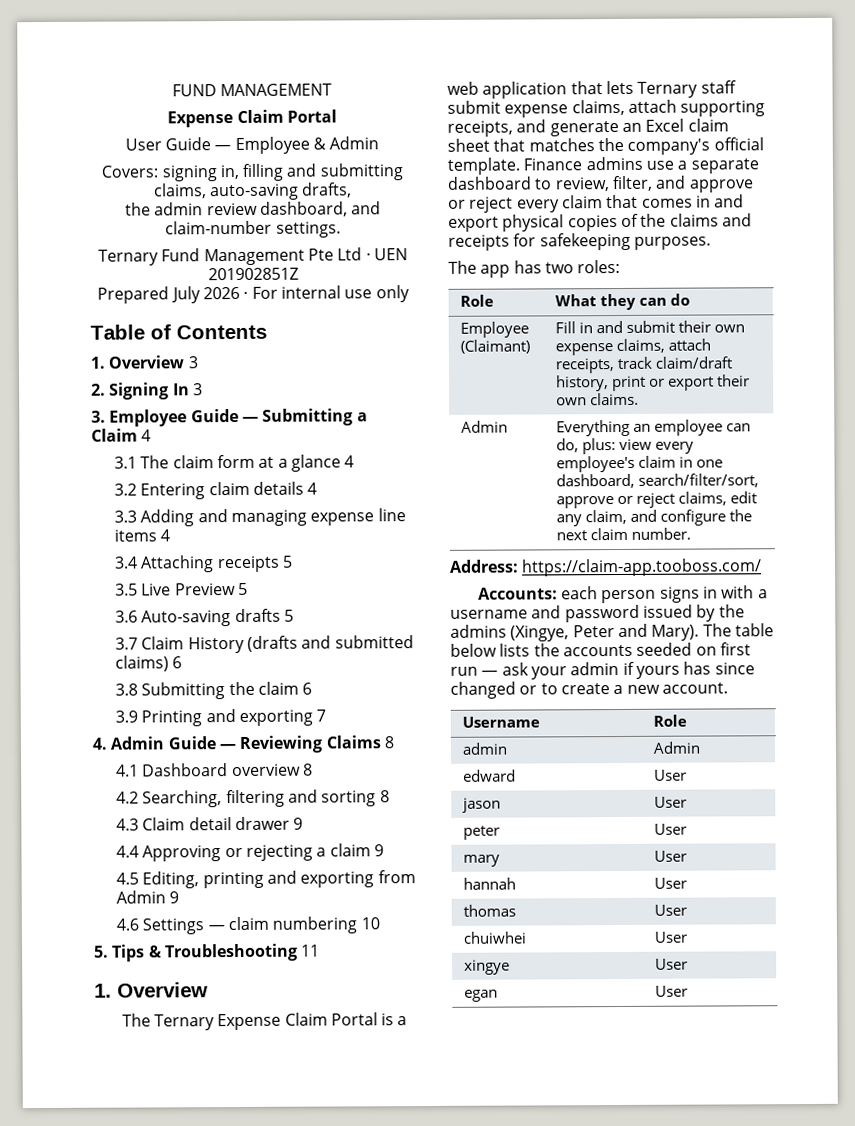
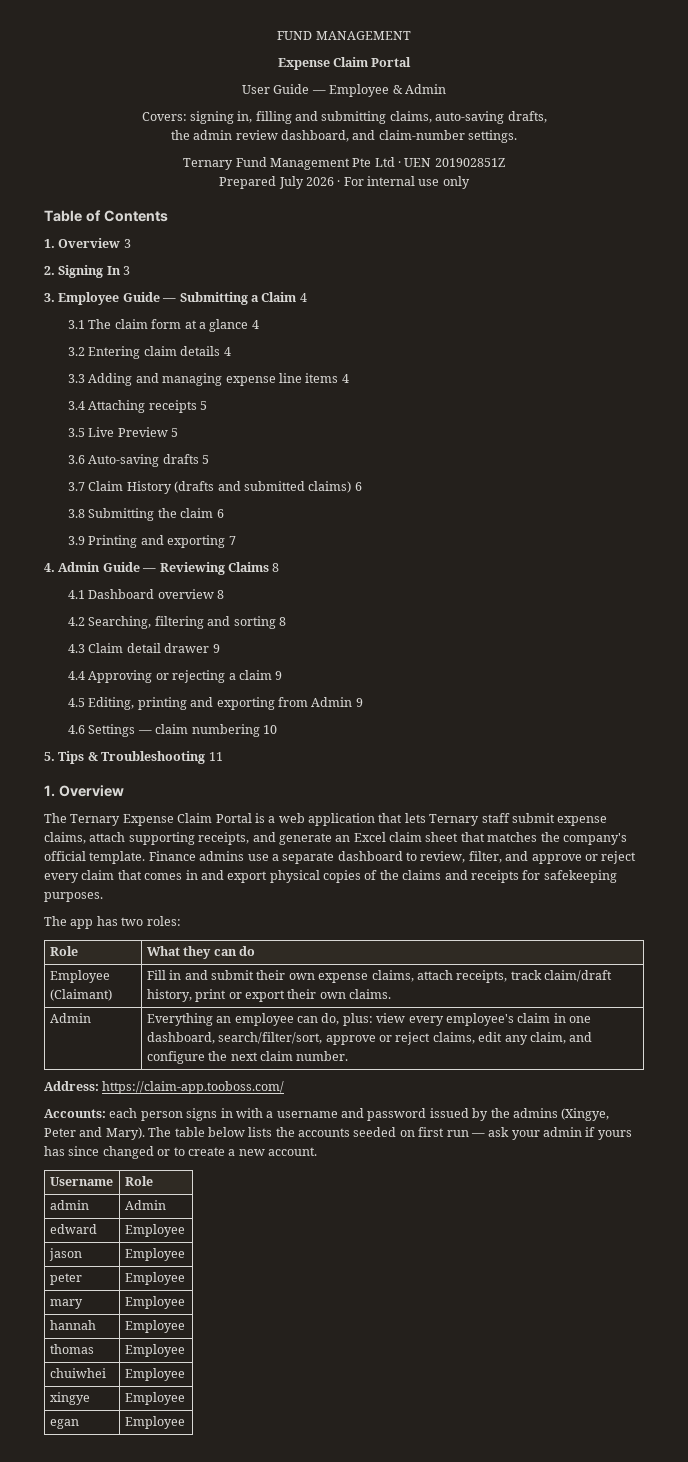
[653,769,687,781] User -> [124,1224,185,1237] Employee
[653,796,687,808] User -> [124,1248,185,1261] Employee
[653,823,687,835] User -> [124,1272,185,1285] Employee
[653,850,687,862] User -> [124,1296,185,1309] Employee
[653,877,687,889] User -> [124,1320,185,1333] Employee
[653,904,687,916] User -> [124,1344,185,1357] Employee
[653,931,687,943] User -> [124,1368,185,1381] Employee
[654,958,688,970] User -> [124,1392,185,1405] Employee
[654,985,688,997] User -> [124,1416,185,1429] Employee

